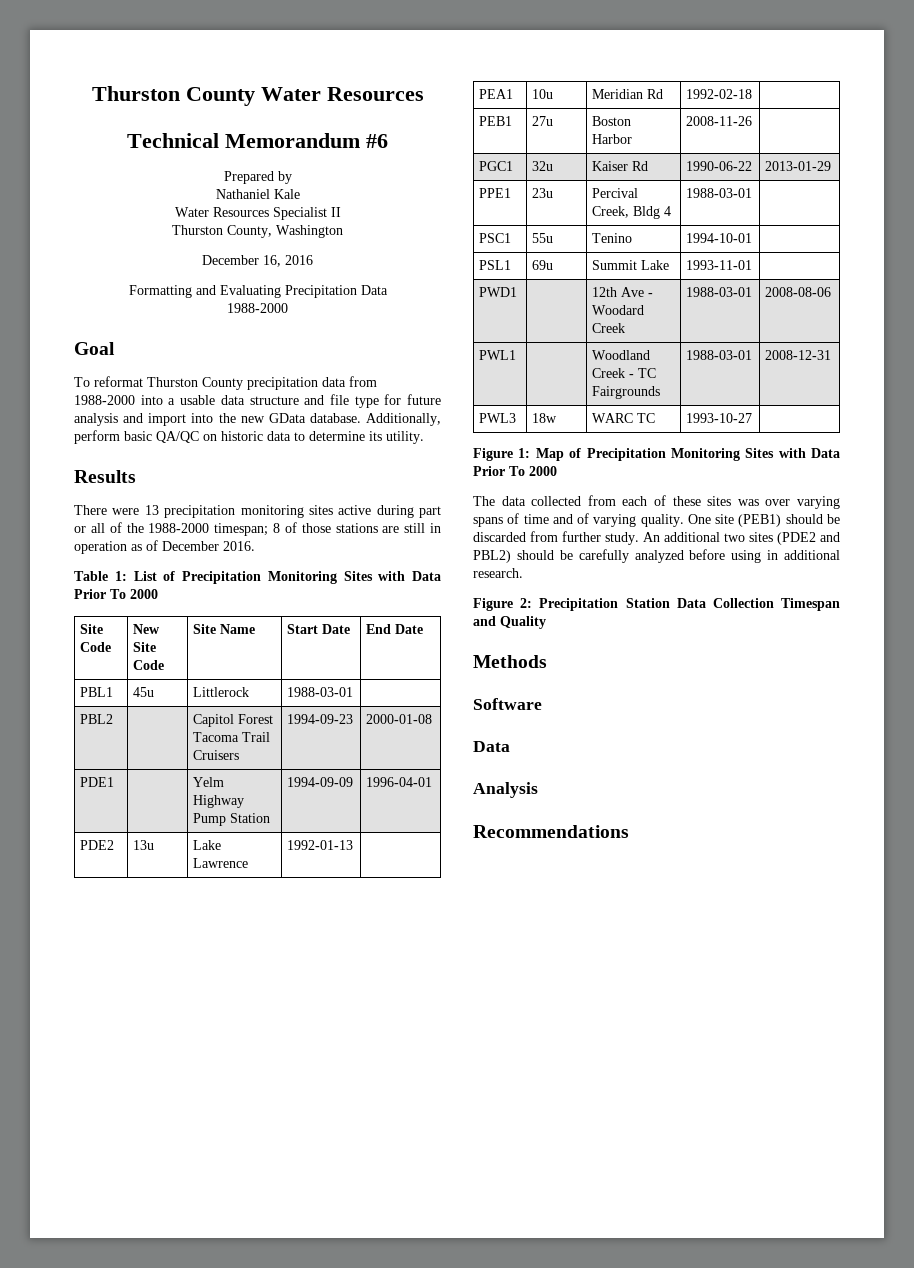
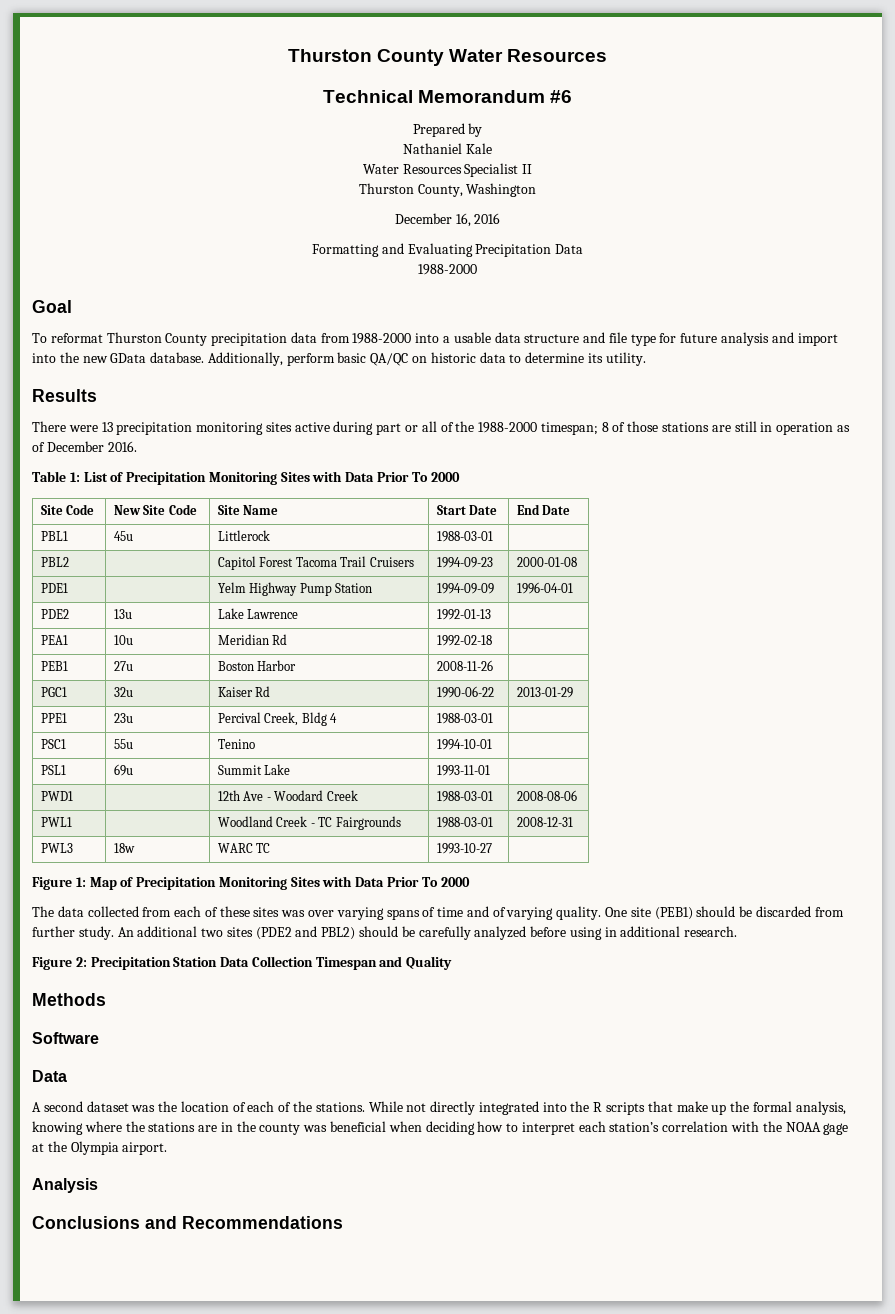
(510, 746) none -> [32,1101,846,1115] [32,1121,849,1135] [32,1141,168,1155] // A second dataset was the location of each of the stations. While not directly integrated into the R scripts that make up the formal analysis, knowing where the stations are in the county was beneficial when deciding how to interpret each station’s correlation with the NOAA gage at the Olympia airport.
(538, 790) none -> [32,1216,177,1229] Conclusions and

